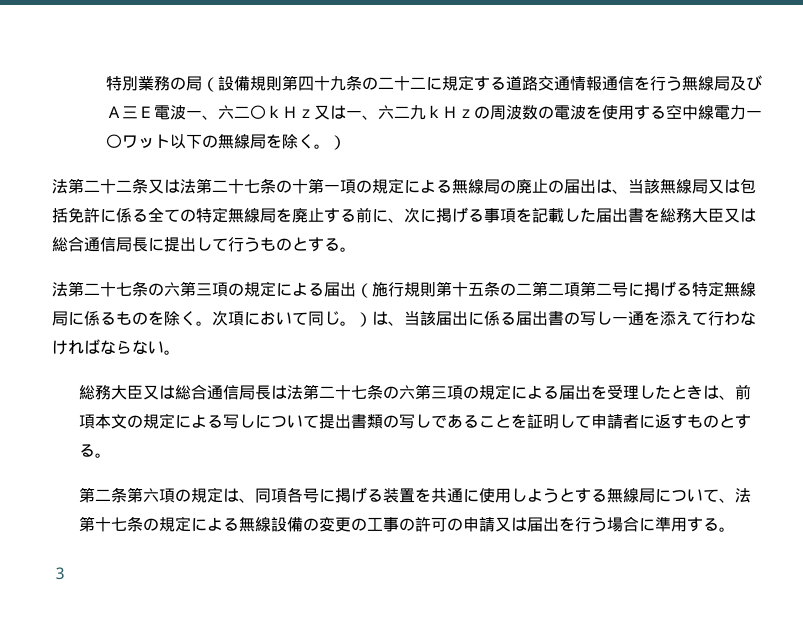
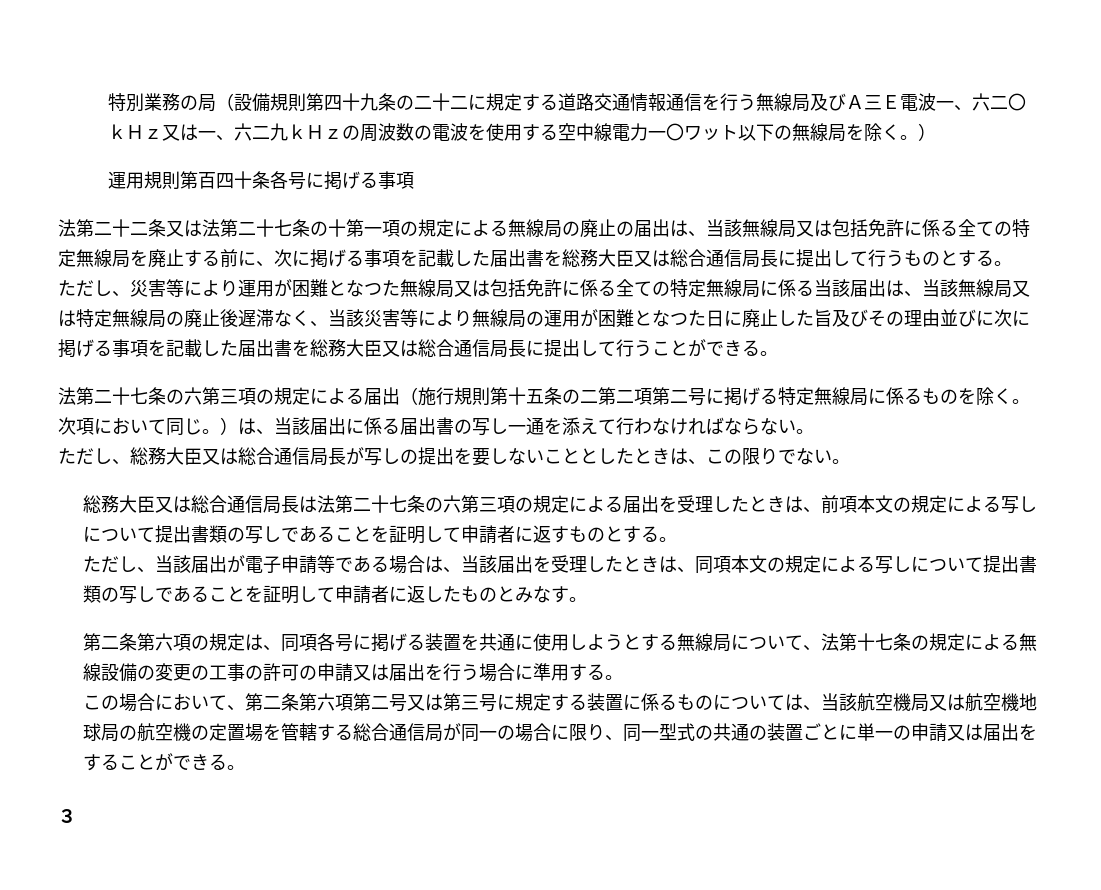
(346, 142) none -> [107,171,414,190] // 運用規則第百四十条各号に掲げる事項
(356, 249) none -> [58,279,1030,298] [58,309,1030,328] [58,339,778,358] // ただし、災害等により運用が困難となつた無線局又は包括免許に係る全ての特定無線局に係る当該届出は、当該無線局又は特定無線局の廃止後遅滞なく、当該災害等により無線局の運用が困難となつた日に廃止した旨及びその理由並びに次に掲げる事項を記載した届出書を総務大臣又は総合通信局長に提出して行うことができる。
(180, 352) none -> [58,447,850,466] // ただし、総務大臣又は総合通信局長が写しの提出を要しないこととしたときは、この限りでない。
(111, 455) none -> [82,555,1037,574] [82,585,587,604] // ただし、当該届出が電子申請等である場合は、当該届出を受理したときは、同項本文の規定による写しについて提出書類の写しであることを証明して申請者に返したものとみなす。
(735, 529) none -> [82,693,1037,712] [82,723,1037,742] [82,753,245,771] // この場合において、第二条第六項第二号又は第三号に規定する装置に係るものについては、当該航空機局又は航空機地球局の航空機の定置場を管轄する総合通信局が同一の場合に限り、同一型式の共通の装置ごとに単一の申請又は届出をすることができる。

